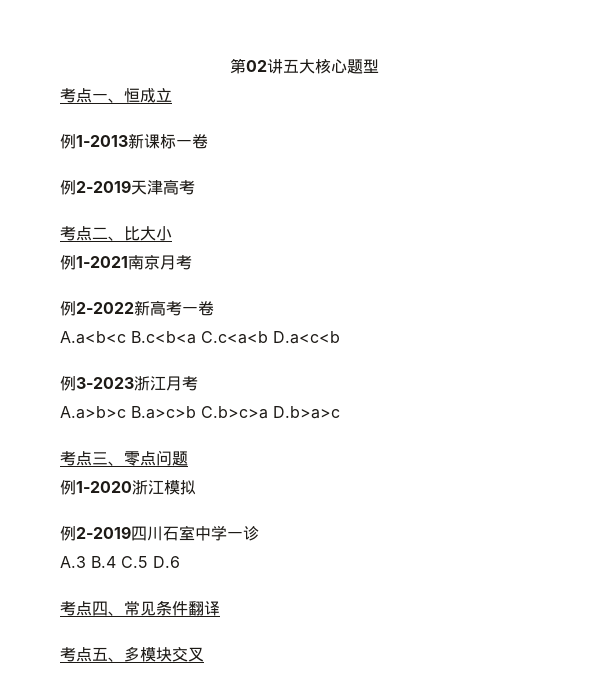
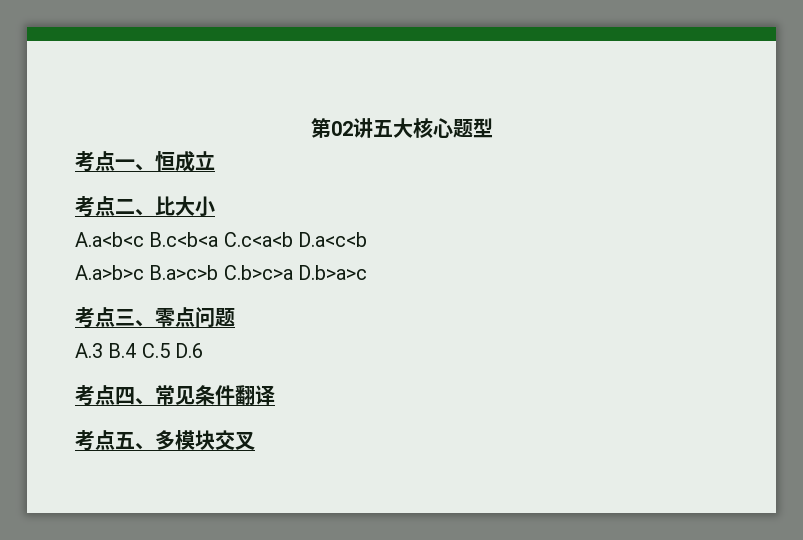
[60,133,208,149] [60,179,195,195] [60,226,172,241] [60,255,192,270] [60,300,214,316] 例1-2013新课标一卷 // 例2-2019天津高考 // 考点二、比大小 // 例1-2021南京月考 // 例2-2022新高考一卷 -> [75,196,215,217] 考点二、比大小
[60,376,198,391] // 例3-2023浙江月考 -> (368, 239) none
[60,480,196,495] [60,525,259,541] // 例1-2020浙江模拟 // 例2-2019四川石室中学一诊 -> (235, 317) none

